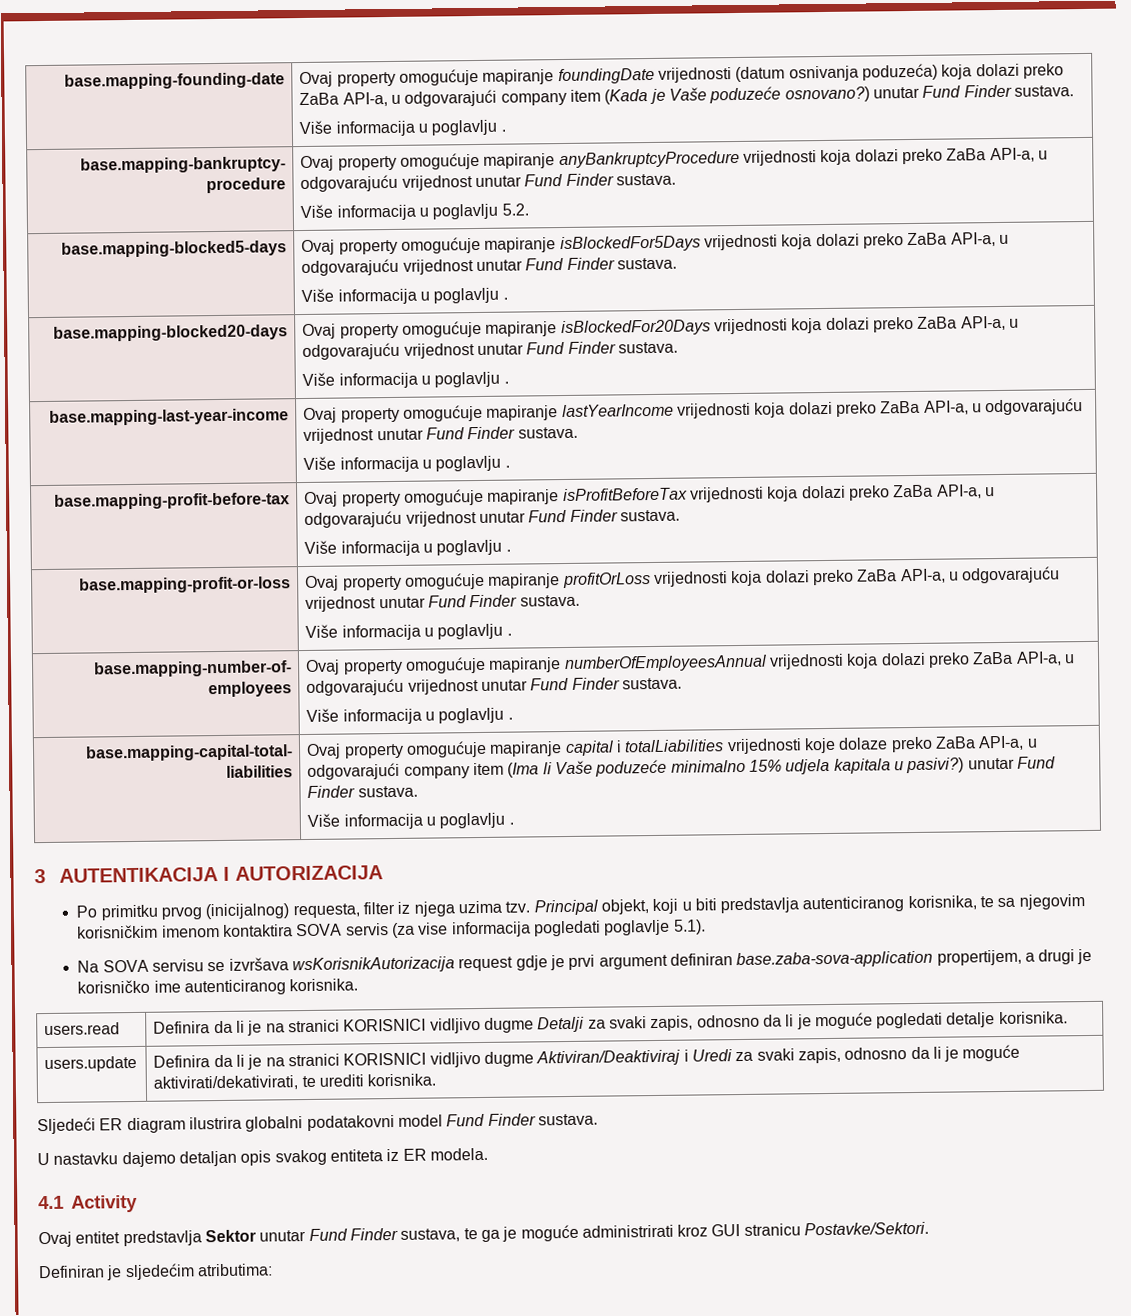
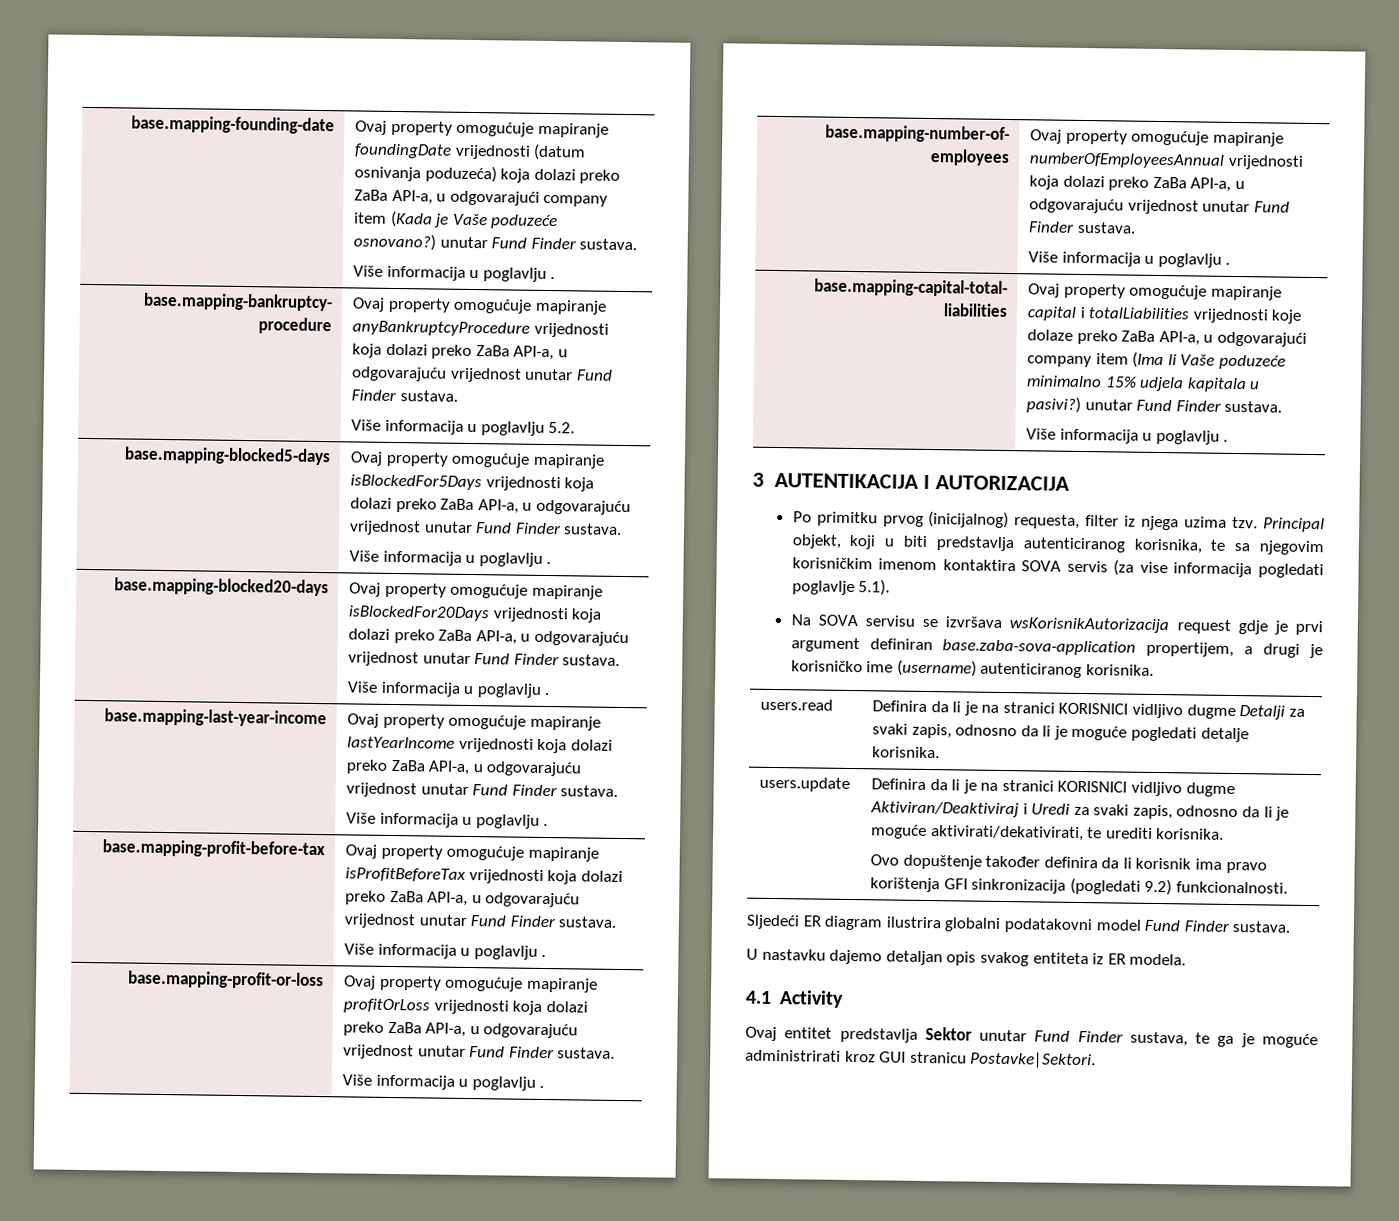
(181, 986) none -> [896,659,977,677] (username)
(437, 1080) none -> [869,854,1267,874] [869,877,1288,896] // Ovo dopuštenje također definira da li korisnik ima pravo korištenja GFI sinkronizacija (pogledati 9.2) funkcionalnosti.
[804,1221,930,1236] [38,1263,273,1281] Postavke/Sektori. // Definiran je sljedećim atributima: -> [970,1051,1097,1069] Postavke|Sektori.

